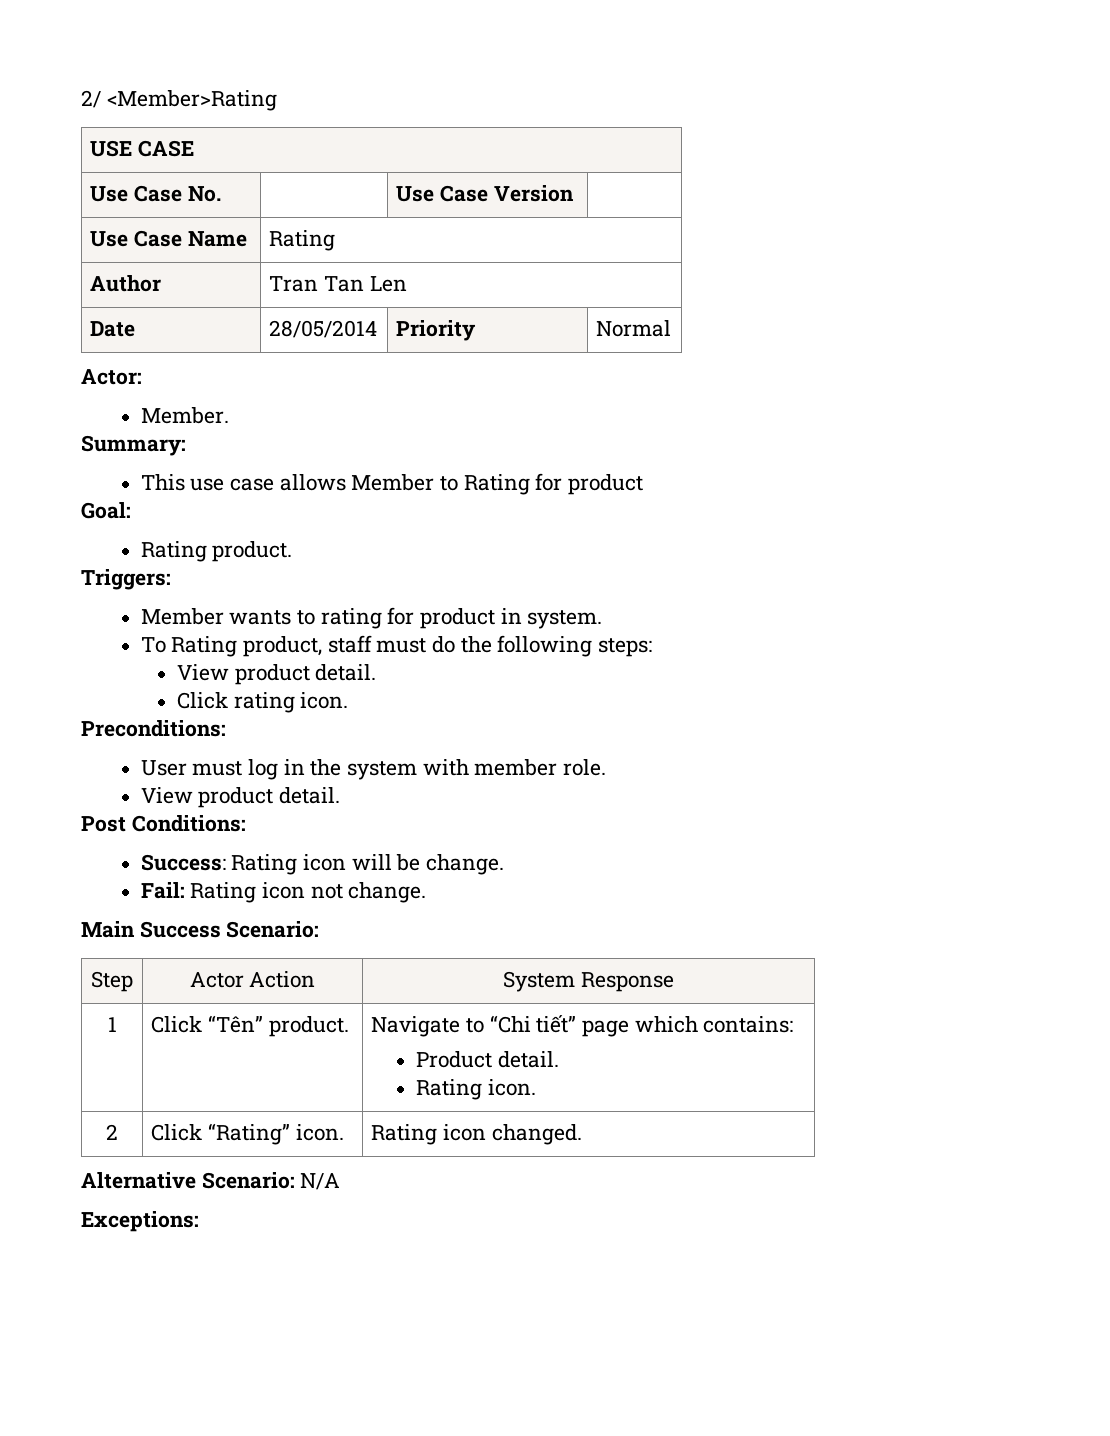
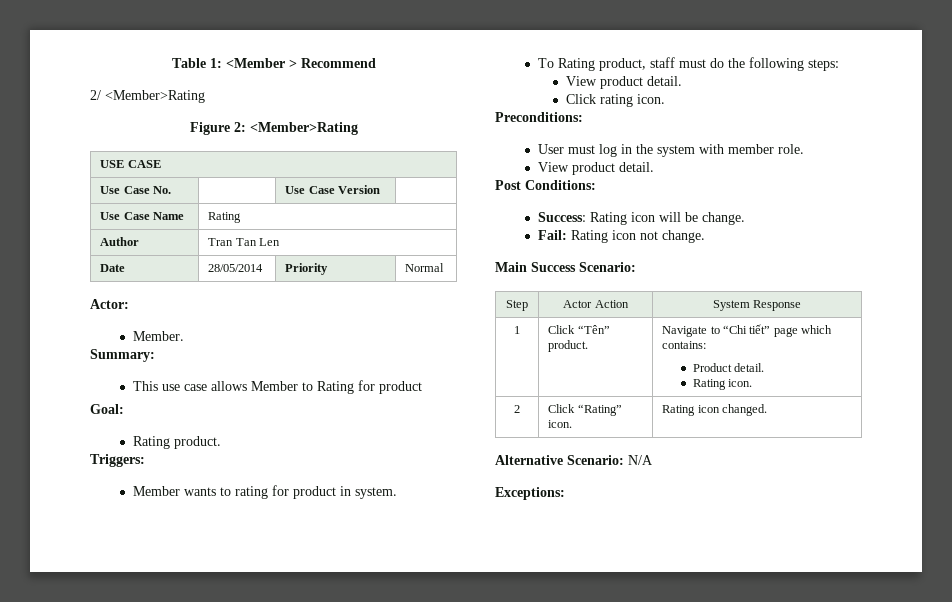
(81, 99) none -> [171,58,376,68] Table 1: <Member > Recommend //
(277, 100) none -> [189,122,358,135] // Figure 2: <Member>Rating

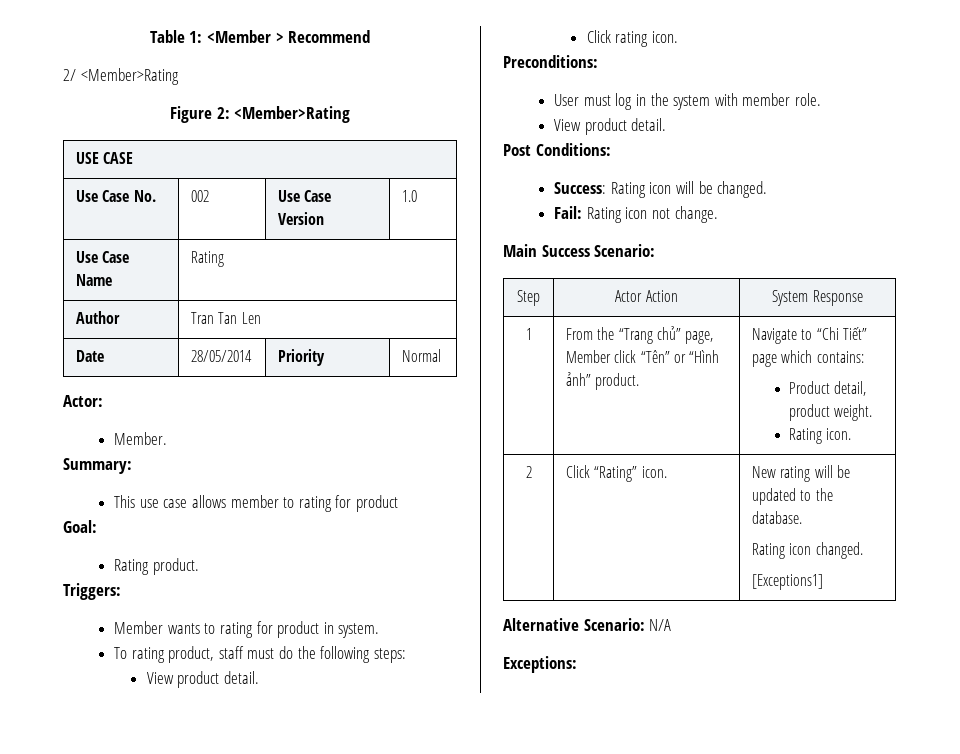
(171, 190) none -> [191,190,210,202] 002
(380, 189) none -> [402,190,418,202] 1.0
[251,381,355,394] Member to Rating -> [230,495,332,512] member to rating
[558,58,596,71] Rating -> [131,647,165,663] rating
[702,212,746,225] change. -> [717,181,768,198] changed.
[548,325,610,334] Click “Tên” -> [566,326,713,344] [566,350,719,363] [566,372,592,386] From the “Trang chủ” page, Member click “Tên” or “Hình ảnh”
[749,324,771,334] tiết” -> [842,327,867,340] Tiết”
[733,363,764,372] detail. -> [833,381,866,396] [788,404,872,421] detail, product weight.
(573, 424) none -> [752,465,850,482] [752,488,833,505] [752,511,803,524] New rating will be updated to the database. //
(767, 410) none -> [752,574,824,590] // [Exceptions1]

